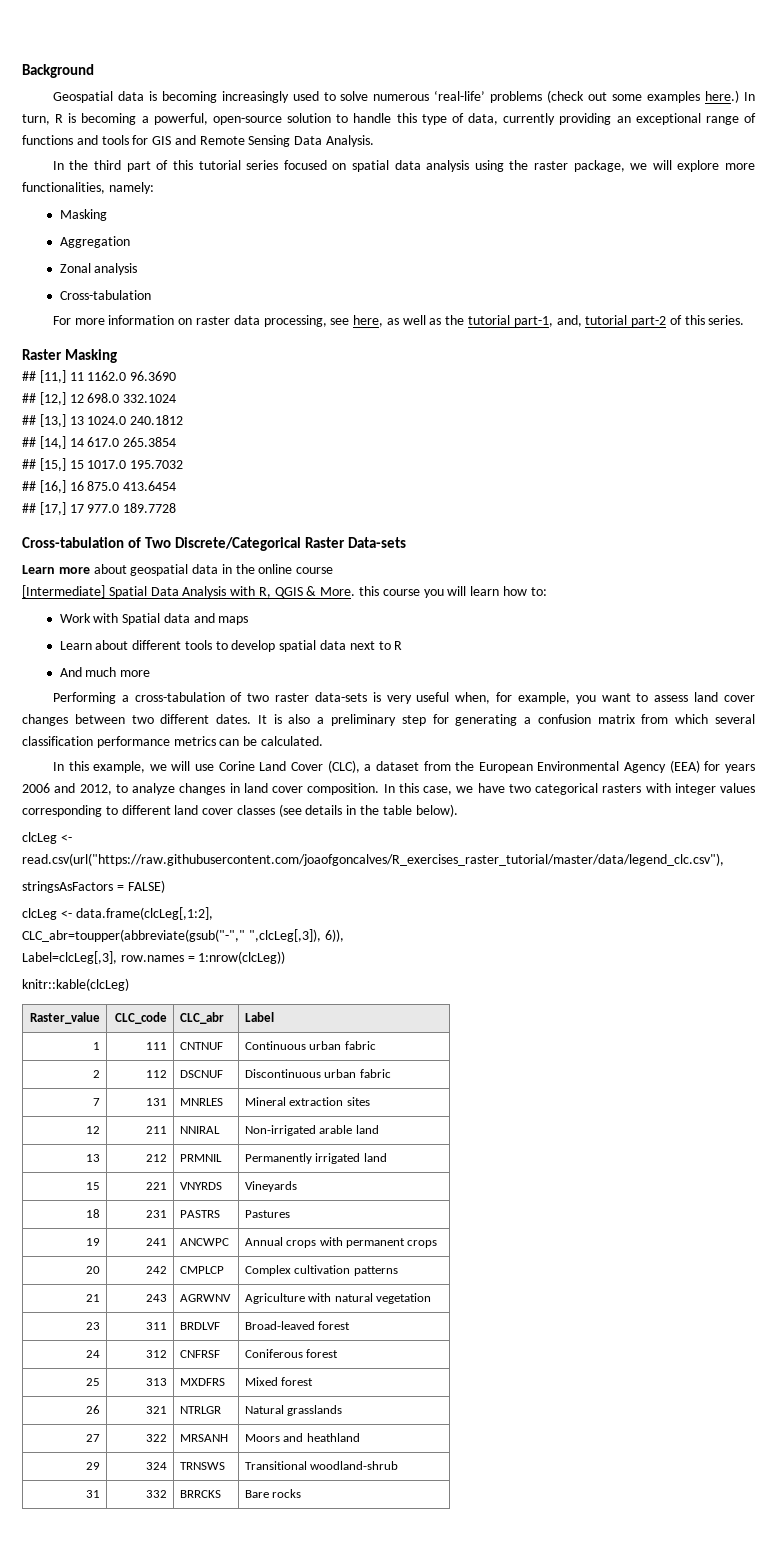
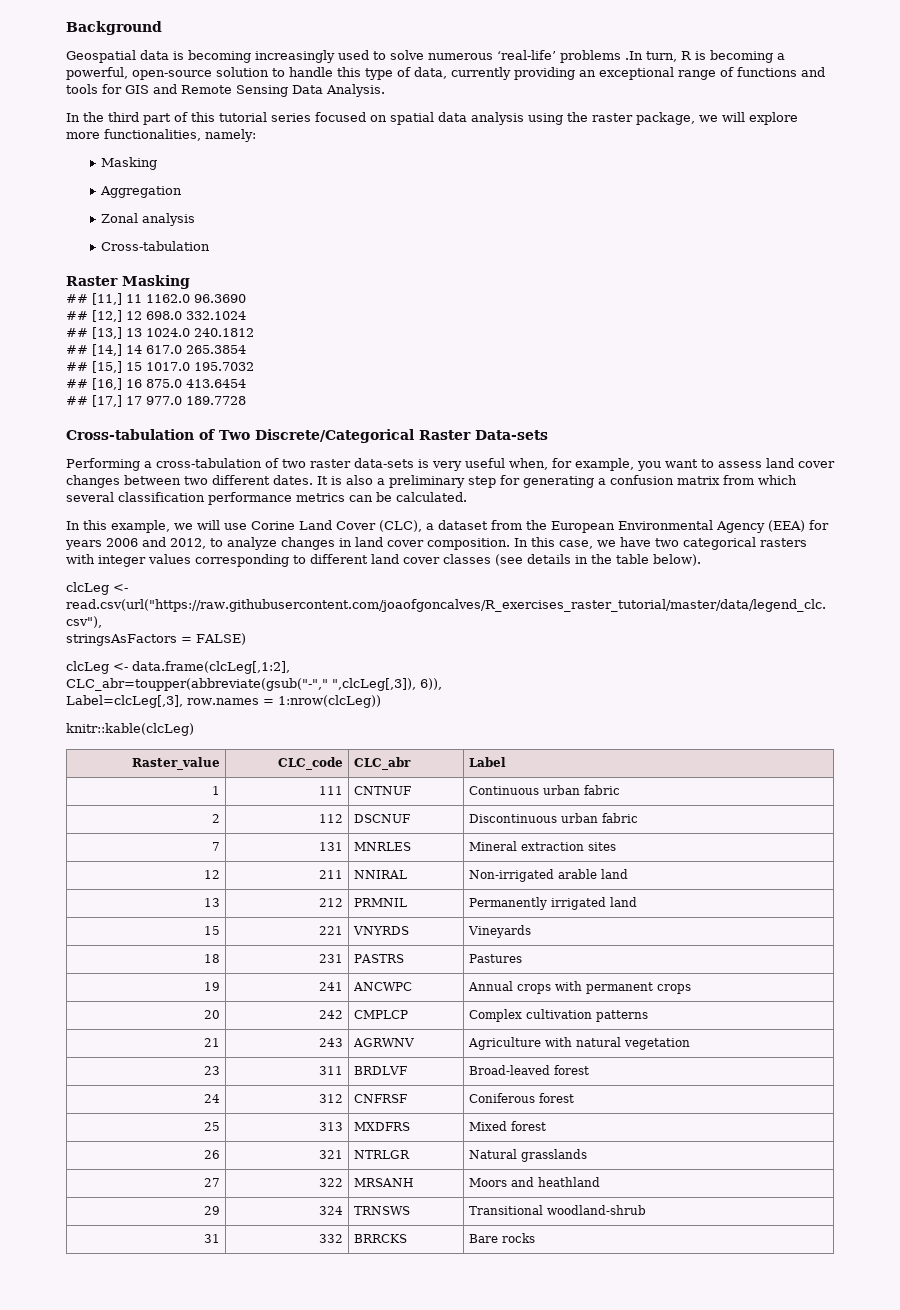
[547,90,755,103] (check out some examples here.) In -> [625,51,643,60] .In
[52,315,745,327] // For more information on raster data processing, see here, as well as the tutorial part-1, and, tutorial part-2 of this series. -> (211, 246) none
[22,564,334,576] [22,585,547,598] [59,613,249,625] [59,640,403,652] [59,667,151,677] // Learn more about geospatial data in the online course // [Intermediate] Spatial Data Analysis with R, QGIS & More. this course you will learn how to: // Work with Spatial data and maps // Learn about different tools to develop spatial data next to R // And much more -> (548, 435) none

